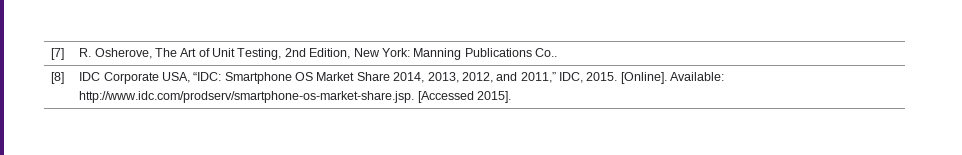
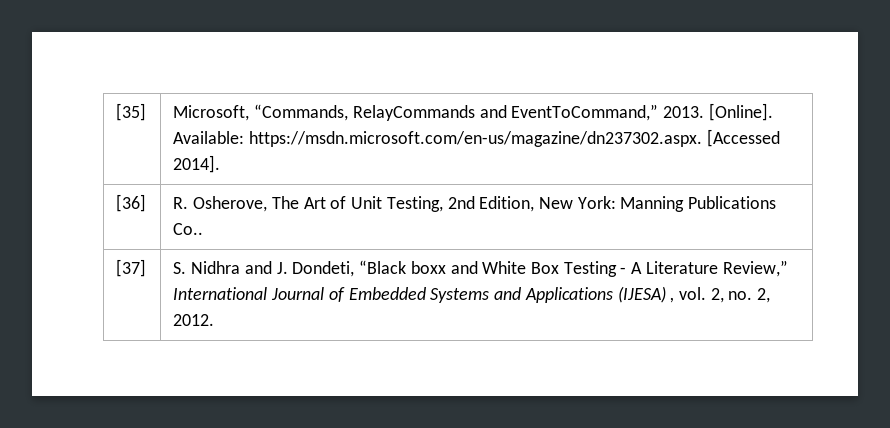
[51,48,65,60] [7] -> [116,103,147,121] [173,103,773,121] [173,129,780,147] [173,155,221,173] [116,194,147,212] [35] | Microsoft, “Commands, RelayCommands and EventToCommand,” 2013. [Online]. Available: https://msdn.microsoft.com/en-us/magazine/dn237302.aspx. [Accessed 2014]. // [36]
[51,72,65,84] [79,72,725,84] [79,91,511,103] [8] | IDC Corporate USA, “IDC: Smartphone OS Market Share 2014, 2013, 2012, and 2011,” IDC, 2015. [Online]. Available: http://www.idc.com/prodserv/smartphone-os-market-share.jsp. [Accessed 2015]. -> [116,259,147,277] [173,260,788,277] [173,286,771,303] [173,314,215,326] [37] | S. Nidhra and J. Dondeti, “Black boxx and White Box Testing - A Literature Review,” International Journal of Embedded Systems and Applications (IJESA) , vol. 2, no. 2, 2012.

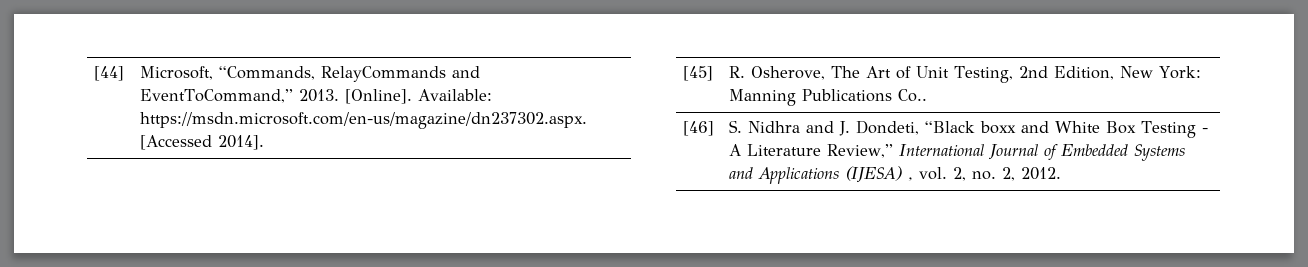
[116,103,147,121] [35] -> [94,66,125,81] [44]
[116,194,147,212] [36] -> [683,66,714,81] [45]
[116,259,147,277] [37] -> [683,121,715,136] [46]

